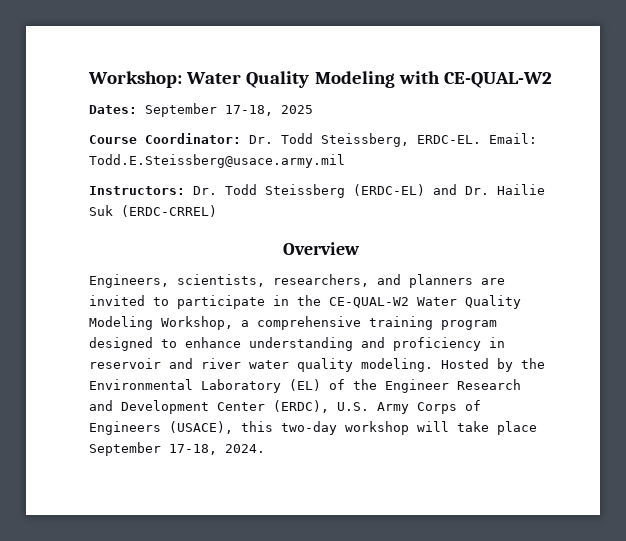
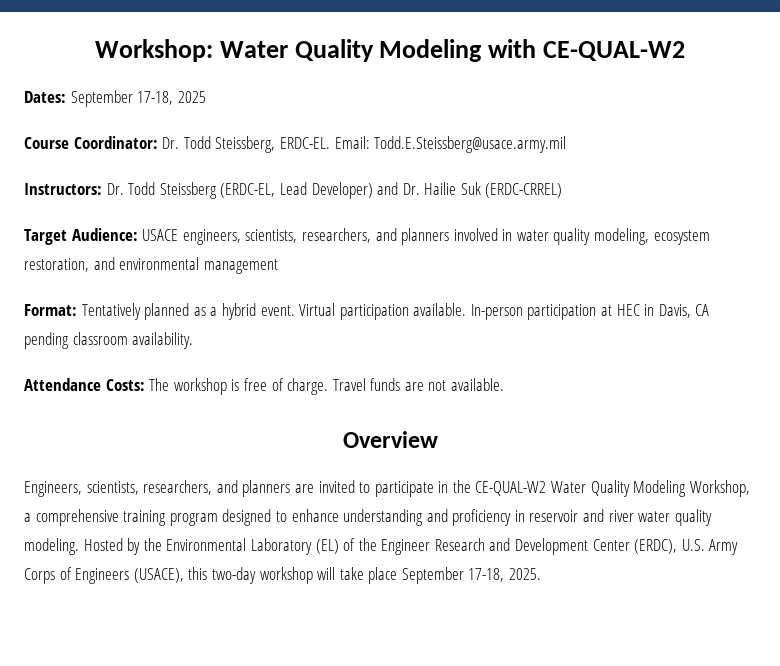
[353,184,425,196] (ERDC-EL) -> [220,182,373,199] (ERDC-EL, Lead Developer)
(217, 211) none -> [24,228,710,245] [24,257,278,274] [24,303,710,320] [24,332,194,349] [24,378,505,395] // Target Audience: USACE engineers, scientists, researchers, and planners involved in water quality modeling, ecosystem restoration, and environmental management // Format: Tentatively planned as a hybrid event. Virtual participation available. In-person participation at HEC in Davis, CA pending classroom availability. // Attendance Costs: The workshop is free of charge. Travel funds are not available.
[225,444,265,453] 2024. -> [509,568,542,580] 2025.

